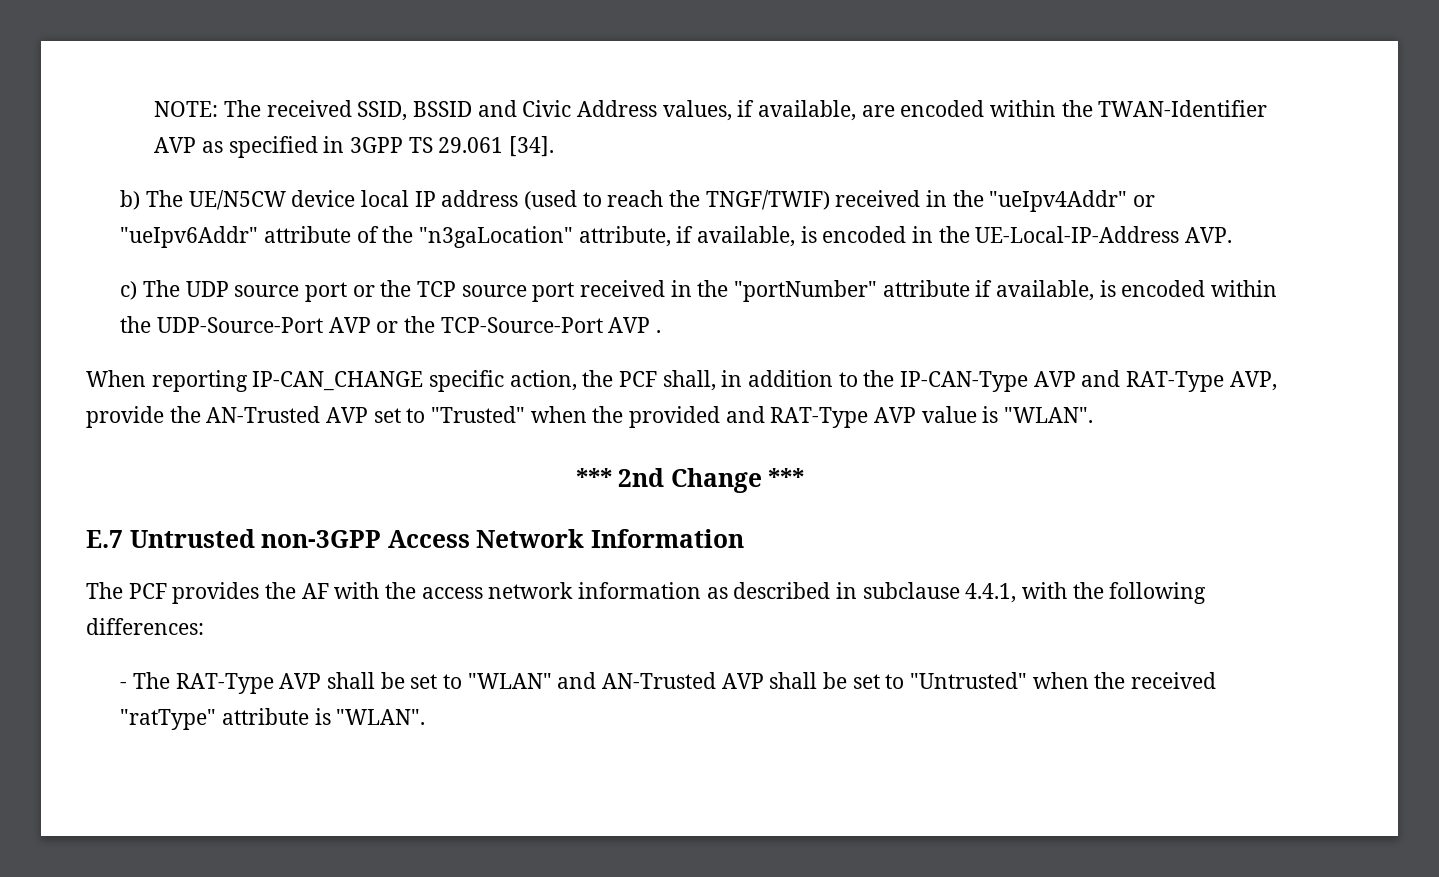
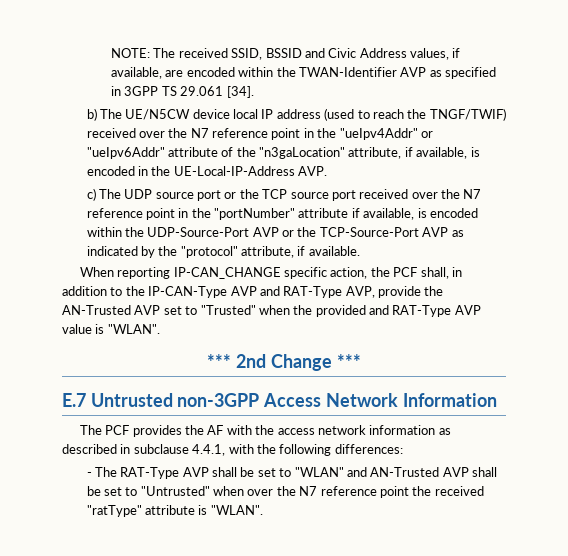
(921, 198) none -> [138,128,301,140] over the N7 reference point
(665, 288) none -> [411,189,482,199] [86,208,175,220] over the N7 reference point
[655,330,661,333] . -> [451,230,464,237] [86,246,360,258] as indicated by the "protocol" attribute, if available.
(1089, 680) none -> [247,486,409,498] over the N7 reference point

